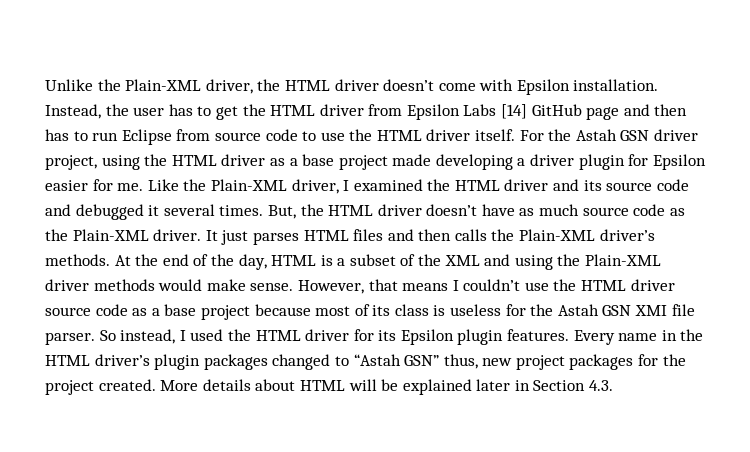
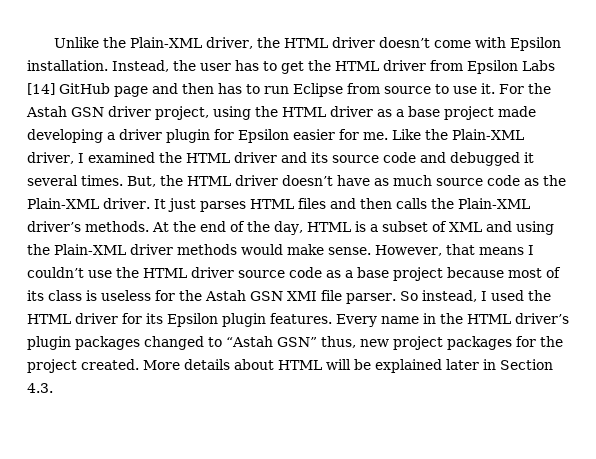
[265,129,298,141] code -> (431, 90) none
[349,129,516,141] the HTML driver itself. -> [481,83,495,94] it.
[418,254,442,266] the -> (447, 226) none

